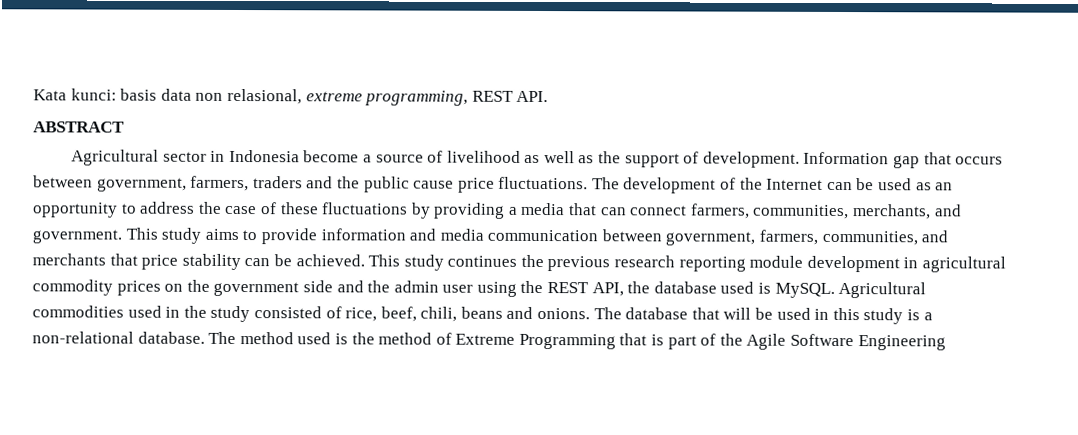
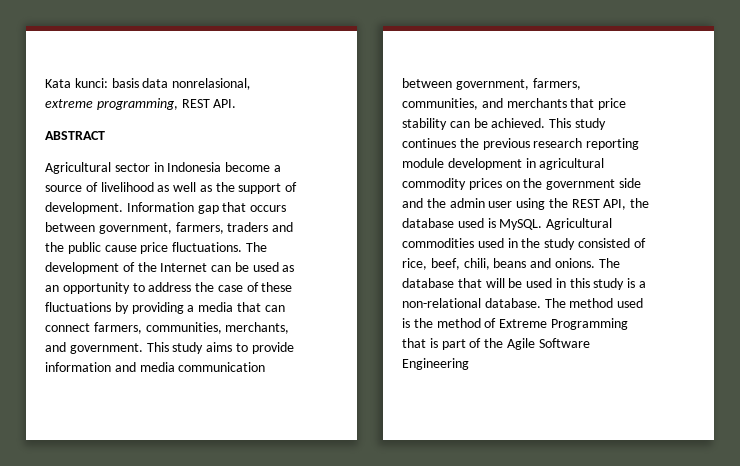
[195,88,302,105] non relasional, -> [172,78,252,90] nonrelasional,

